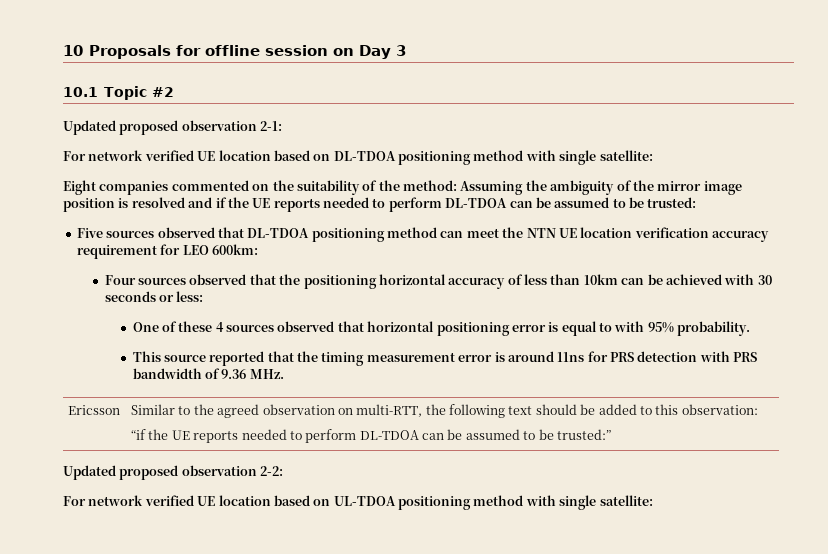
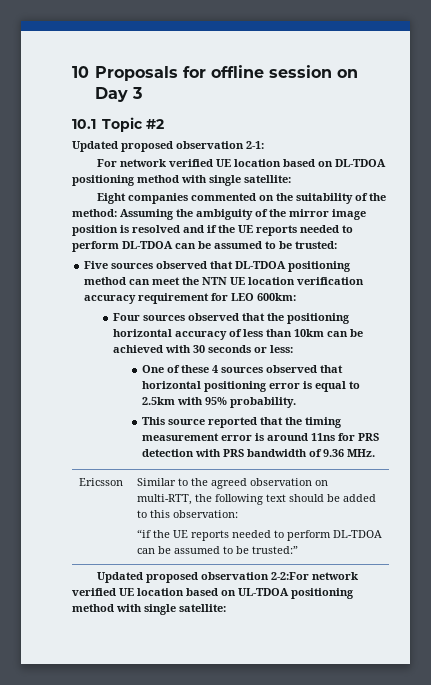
(613, 327) none -> [141,397,175,405] 2.5km
[260,466,284,476] [63,496,86,506] 2-2: // For -> [271,572,310,580] 2-2:For

